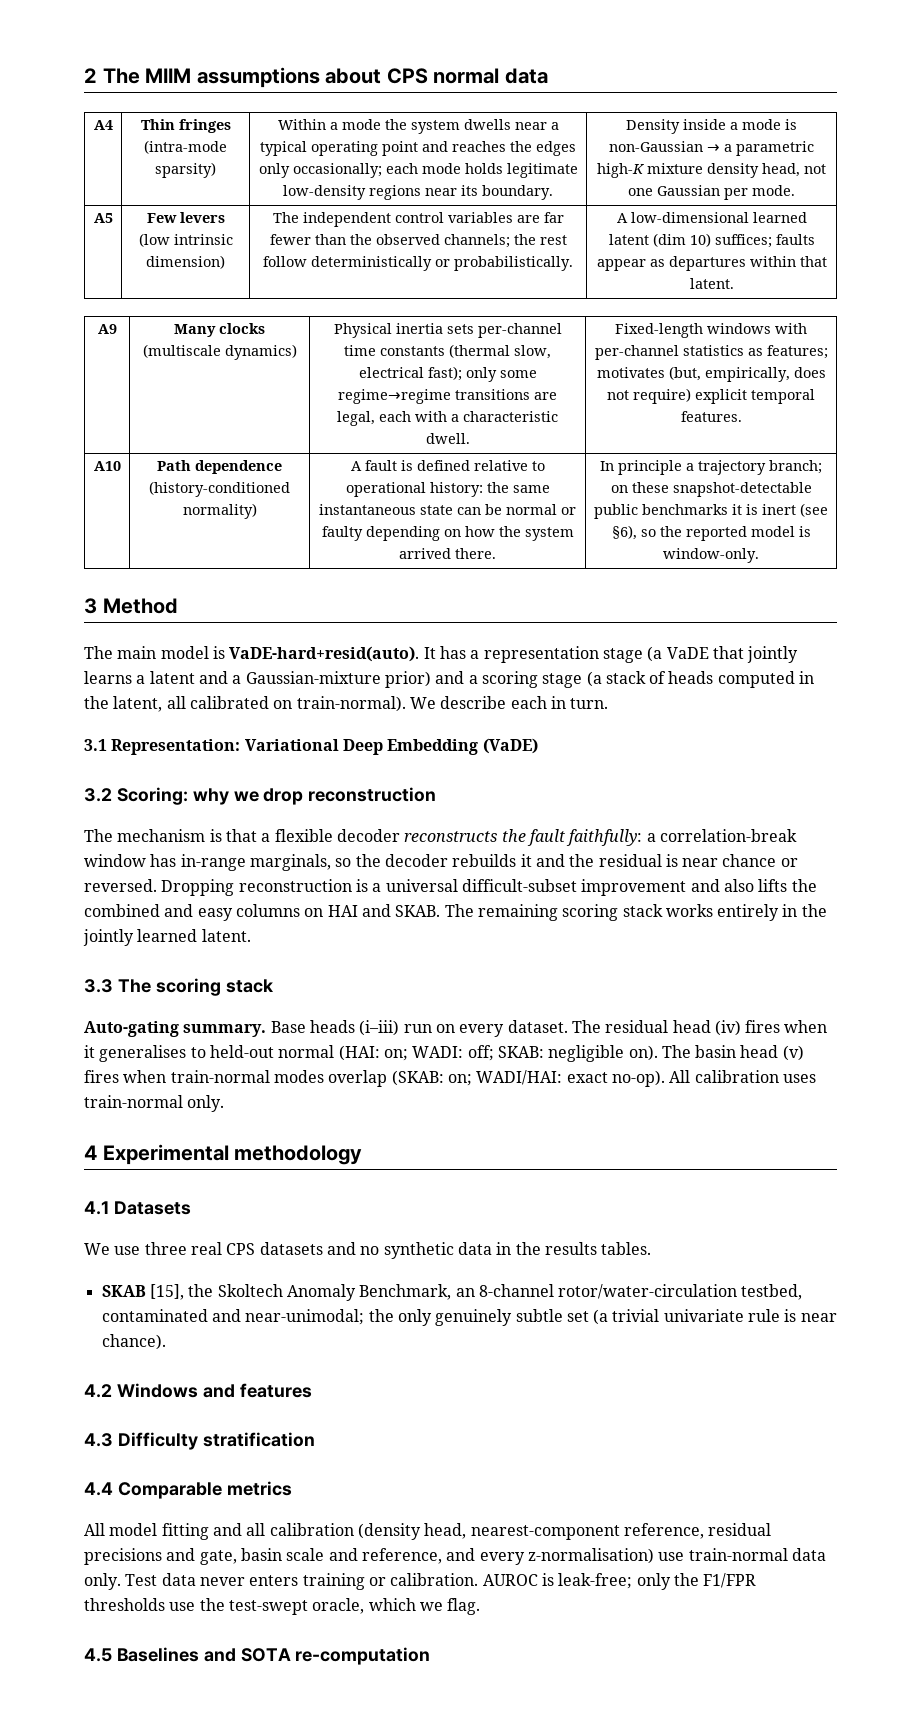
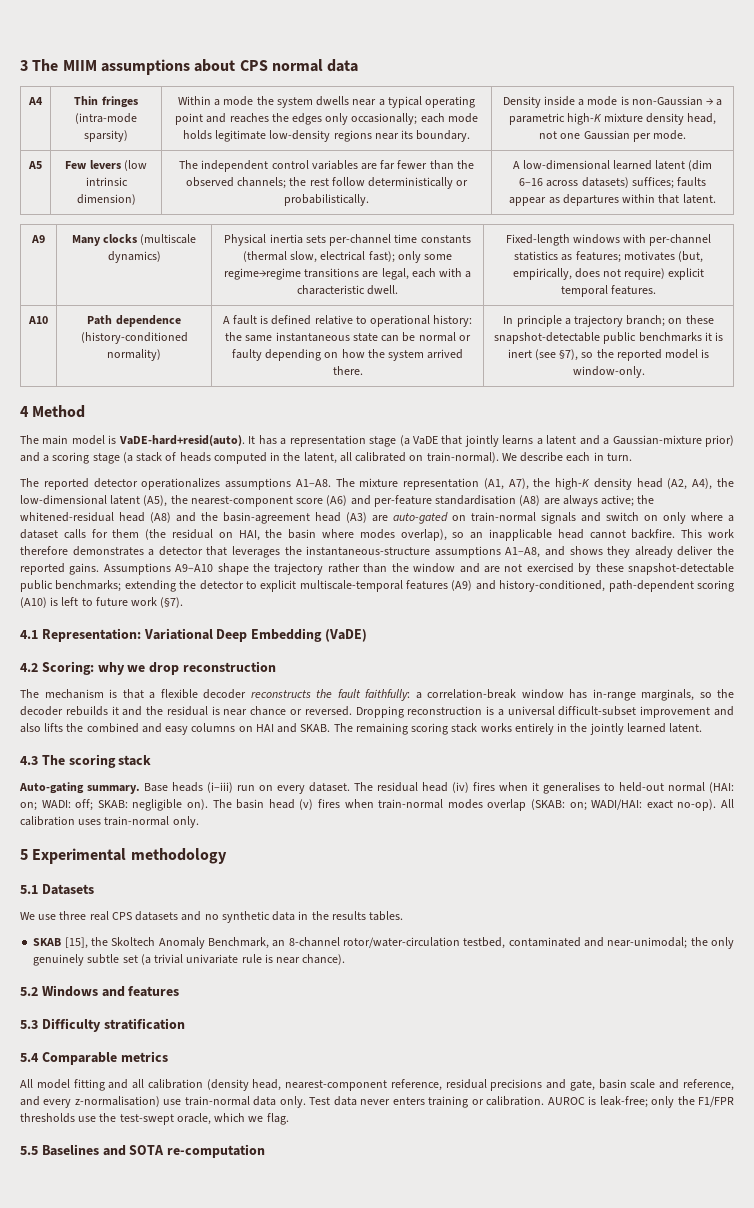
[84,68,97,83] 2 -> [20,60,28,71] 3
[689,233,711,247] 10) -> [519,177,629,188] 6–16 across datasets)
[611,525,637,540] §6), -> [559,349,579,361] §7),
[84,598,97,614] 3 -> [20,406,29,417] 4
[84,739,107,751] 3.1 -> [20,478,734,490] [20,495,655,507] [20,512,734,524] [20,529,734,541] [20,546,735,558] [20,563,735,575] [20,580,734,592] [20,597,184,608] [20,630,38,639] The reported detector operationalizes assumptions A1–A8. The mixture representation (A1, A7), the high-K density head (A2, A4), the low-dimensional latent (A5), the nearest-component score (A6) and per-feature standardisation (A8) are always active; the whitened-residual head (A8) and the basin-agreement head (A3) are auto-gated on train-normal signals and switch on only where a dataset calls for them (the residual on HAI, the basin where modes overlap), so an inapplicable head cannot backfire. This work therefore demonstrates a detector that leverages the instantaneous-structure assumptions A1–A8, and shows they already deliver the reported gains. Assumptions A9–A10 shape the trajectory rather than the window and are not exercised by these snapshot-detectable public benchmarks; extending the detector to explicit multiscale-temporal features (A9) and history-conditioned, path-dependent scoring (A10) is left to future work (§7). // 4.1
[84,788,112,802] 3.2 -> [20,663,38,672] 4.2
[84,979,113,993] 3.3 -> [20,756,38,765] 4.3
[84,1145,97,1160] 4 -> [20,849,28,860] 5
[84,1201,109,1215] 4.1 -> [20,885,38,894] 5.1
[84,1384,112,1398] 4.2 -> [20,987,38,996] 5.2
[84,1433,113,1447] 4.3 -> [20,1020,38,1029] 5.3
[84,1482,113,1496] 4.4 -> [20,1053,39,1062] 5.4
[84,1648,112,1662] 4.5 -> [20,1146,38,1155] 5.5

